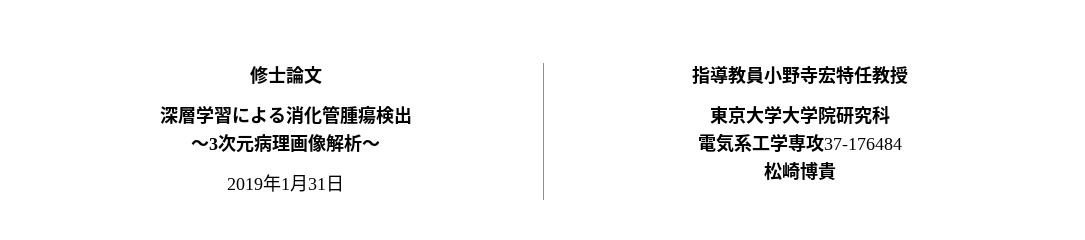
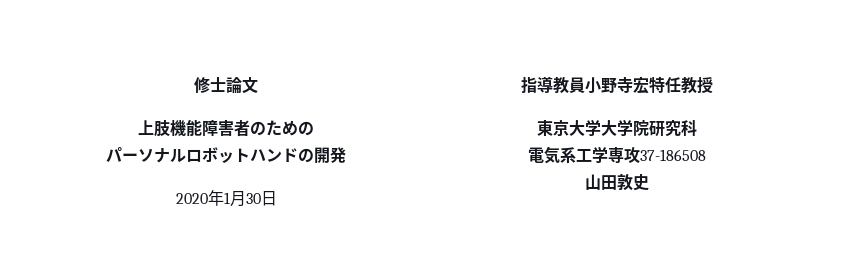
[159,105,412,125] [191,134,380,153] [227,178,263,190] 深層学習による消化管腫瘍検出 // 〜3次元病理画像解析〜 // 2019 -> [138,119,314,137] [106,147,346,163] [175,193,208,204] 上肢機能障害者のための // パーソナルロボットハンドの開発 // 2020
[308,178,326,190] 31 -> [245,193,261,204] 30
[823,138,902,150] [763,162,836,180] 37-176484 // 松崎博貴 -> [640,149,706,161] [585,173,649,191] 37-186508 // 山田敦史

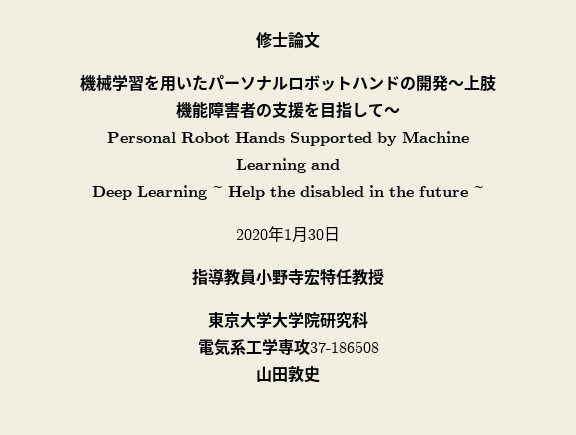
[138,119,314,137] 上肢機能障害者のための // -> [80,74,208,92] 機械学習を用いた
(346, 155) none -> [448,74,496,92] [176,101,400,119] [107,131,469,146] [236,158,340,173] [92,185,484,200] ～上肢機能障害者の支援を目指して〜 // Personal Robot Hands Supported by Machine Learning and // Deep Learning ~ Help the disabled in the future ~

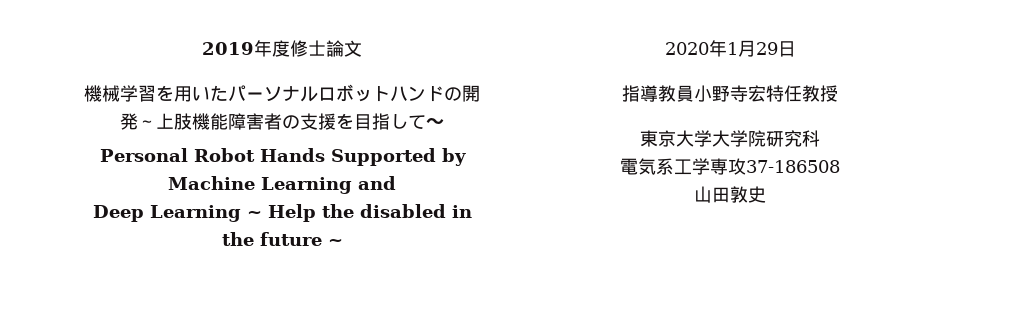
(256, 40) none -> [202,40,290,57] 2019年度
[308,229,324,240] 30 -> [755,42,778,55] 29

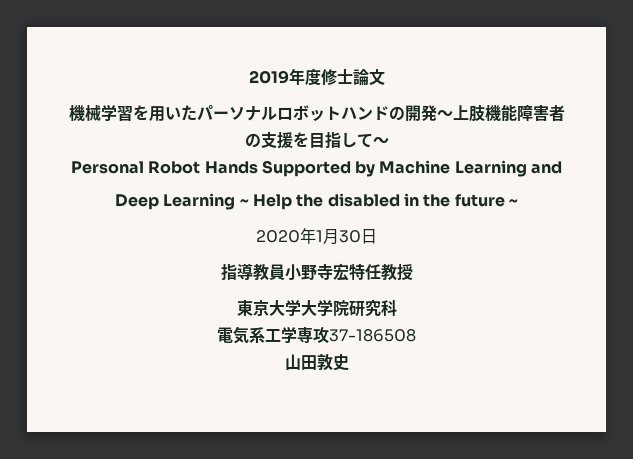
[755,42,778,55] 29 -> [339,230,361,243] 30

